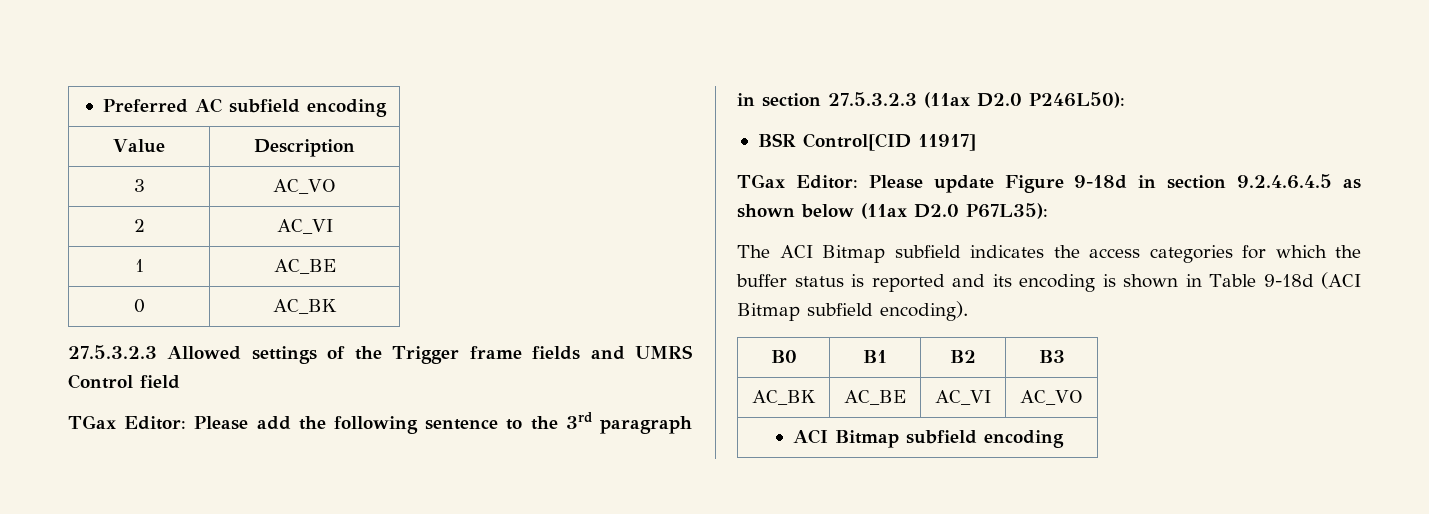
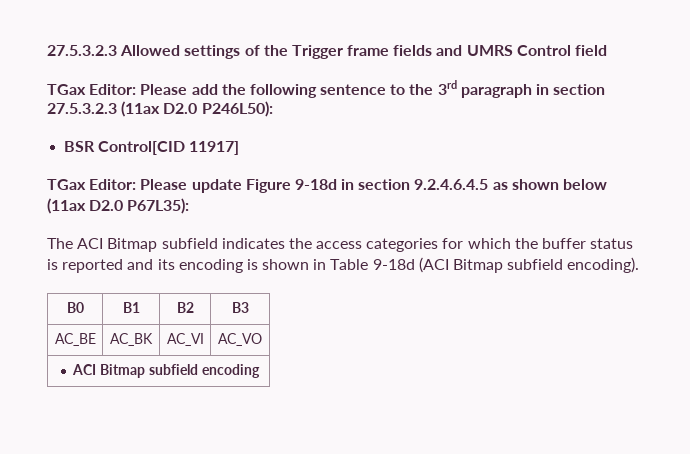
[102,98,387,117] [113,139,166,153] [254,139,355,157] [133,179,145,192] [273,179,337,194] [133,219,145,232] [276,219,333,234] [134,259,144,272] [273,259,336,274] [133,299,145,313] [272,299,337,314] Preferred AC subfield encoding // Value | Description // 3 | AC_VO // 2 | AC_VI // 1 | AC_BE // 0 | AC_BK // -> (47, 50) none
[751,390,816,405] [844,390,906,405] AC_BK | AC_BE -> [54,333,96,346] [110,333,153,346] AC_BE | AC_BK

